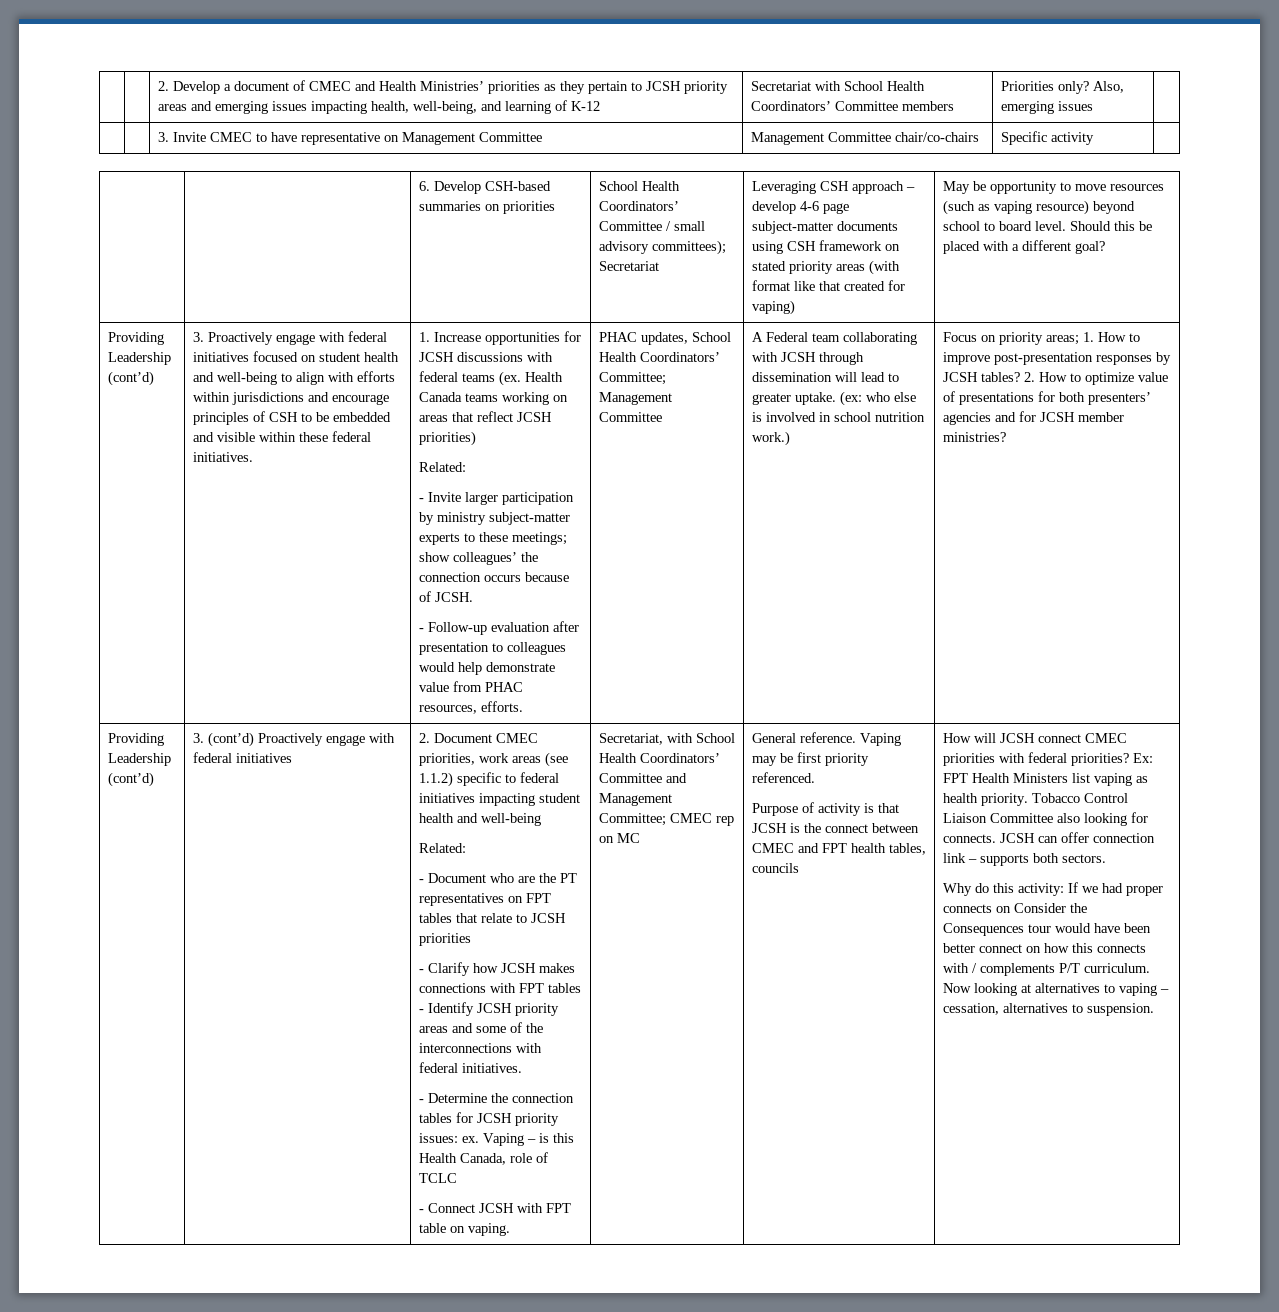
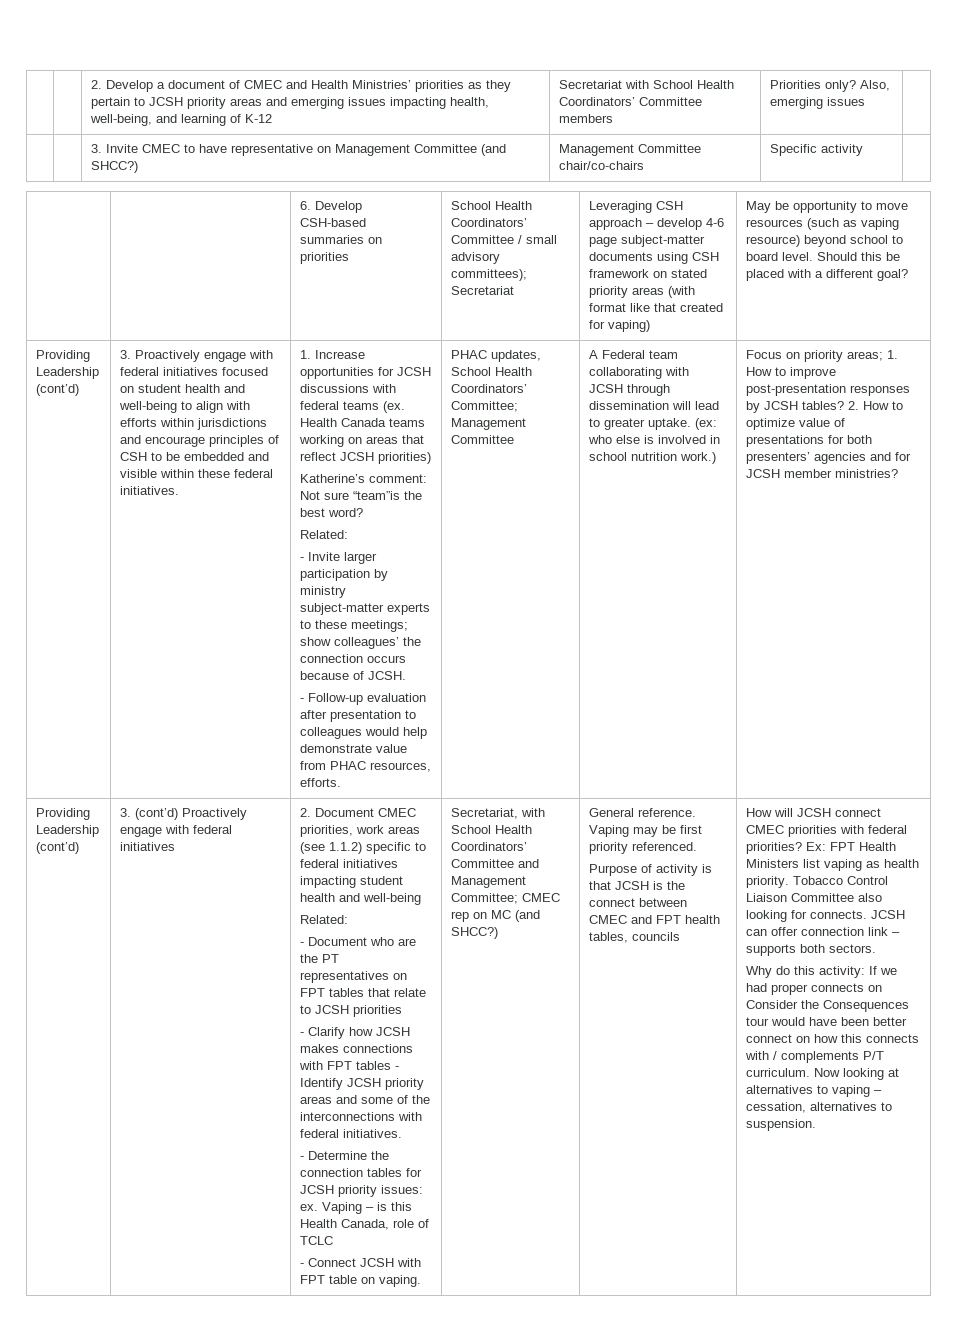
(542, 137) none -> [481,144,507,156] [91,161,139,173] (and SHCC?)
(476, 438) none -> [300,474,428,483] [300,491,423,500] [300,508,364,517] // Katherine’s comment: Not sure “team”is the best word?
(640, 838) none -> [515,910,541,922] [451,927,499,939] (and SHCC?)

